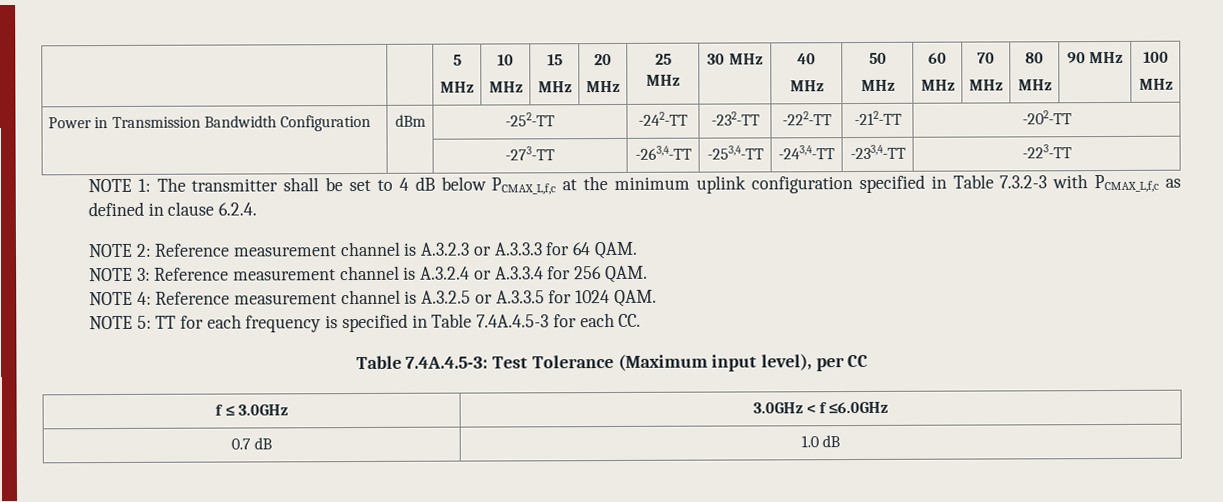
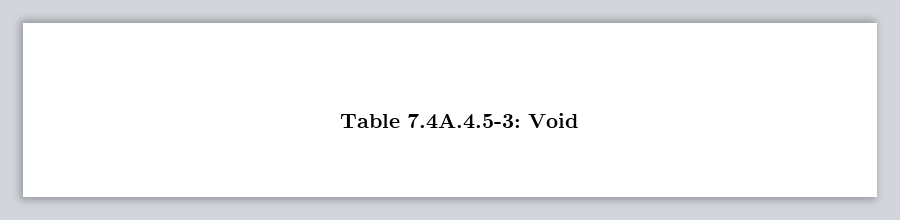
[452,54,462,66] [440,81,474,93] [497,54,514,66] [488,81,523,93] [546,54,563,66] [537,81,572,93] [594,53,612,66] [586,80,620,93] [654,53,672,65] [646,74,680,86] [707,53,763,65] [797,53,816,65] [789,80,824,92] [868,52,887,64] [860,79,895,91] [928,52,947,64] [920,79,955,91] [977,52,995,64] [969,79,1003,91] [1025,52,1044,64] [1017,79,1052,91] [1066,51,1124,64] [1142,51,1169,63] [1138,78,1173,90] [48,114,372,132] [394,114,426,127] [505,112,555,127] [638,111,688,126] [710,111,760,126] [781,111,832,126] [853,110,902,126] [1021,110,1072,125] [505,146,555,161] [634,145,692,160] [706,145,764,160] [778,145,835,160] [849,144,906,160] [1021,144,1072,159] [87,174,1181,195] [87,201,258,217] [87,241,638,260] [88,265,648,284] [88,289,657,307] [88,312,642,333] [355,353,869,372] [215,404,288,416] [752,401,889,414] [230,437,273,450] [800,435,841,448] | | 5 // MHz | 10 // MHz | 15 // MHz | 20 // MHz | 25 // MHz | 30 MHz | 40 // MHz | 50 // MHz | 60 // MHz | 70 // MHz | 80 // MHz | 90 MHz | 100 // MHz // Power in Transmission Bandwidth Configuration | dBm | -252-TT | -242-TT | -232-TT | -222-TT | -212-TT | -202-TT // | | -273-TT | -263,4-TT | -253,4-TT | -243,4-TT | -233,4-TT | -223-TT // NOTE 1: The transmitter shall be set to 4 dB below PCMAX_L,f,c at the minimum uplink configuration specified in Table 7.3.2-3 with PCMAX_L,f,c as defined in clause 6.2.4. // NOTE 2: Reference measurement channel is A.3.2.3 or A.3.3.3 for 64 QAM. // NOTE 3: Reference measurement channel is A.3.2.4 or A.3.3.4 for 256 QAM. // NOTE 4: Reference measurement channel is A.3.2.5 or A.3.3.5 for 1024 QAM. // NOTE 5: TT for each frequency is specified in Table 7.4A.4.5-3 for each CC. // Table 7.4A.4.5-3: Test Tolerance (Maximum input level), per CC // f ≤ 3.0GHz | 3.0GHz < f ≤6.0GHz // 0.7 dB | 1.0 dB -> [340,113,578,129] Table 7.4A.4.5-3: Void

